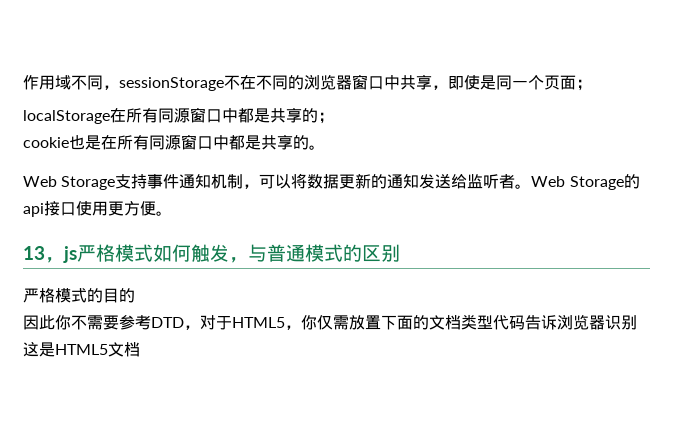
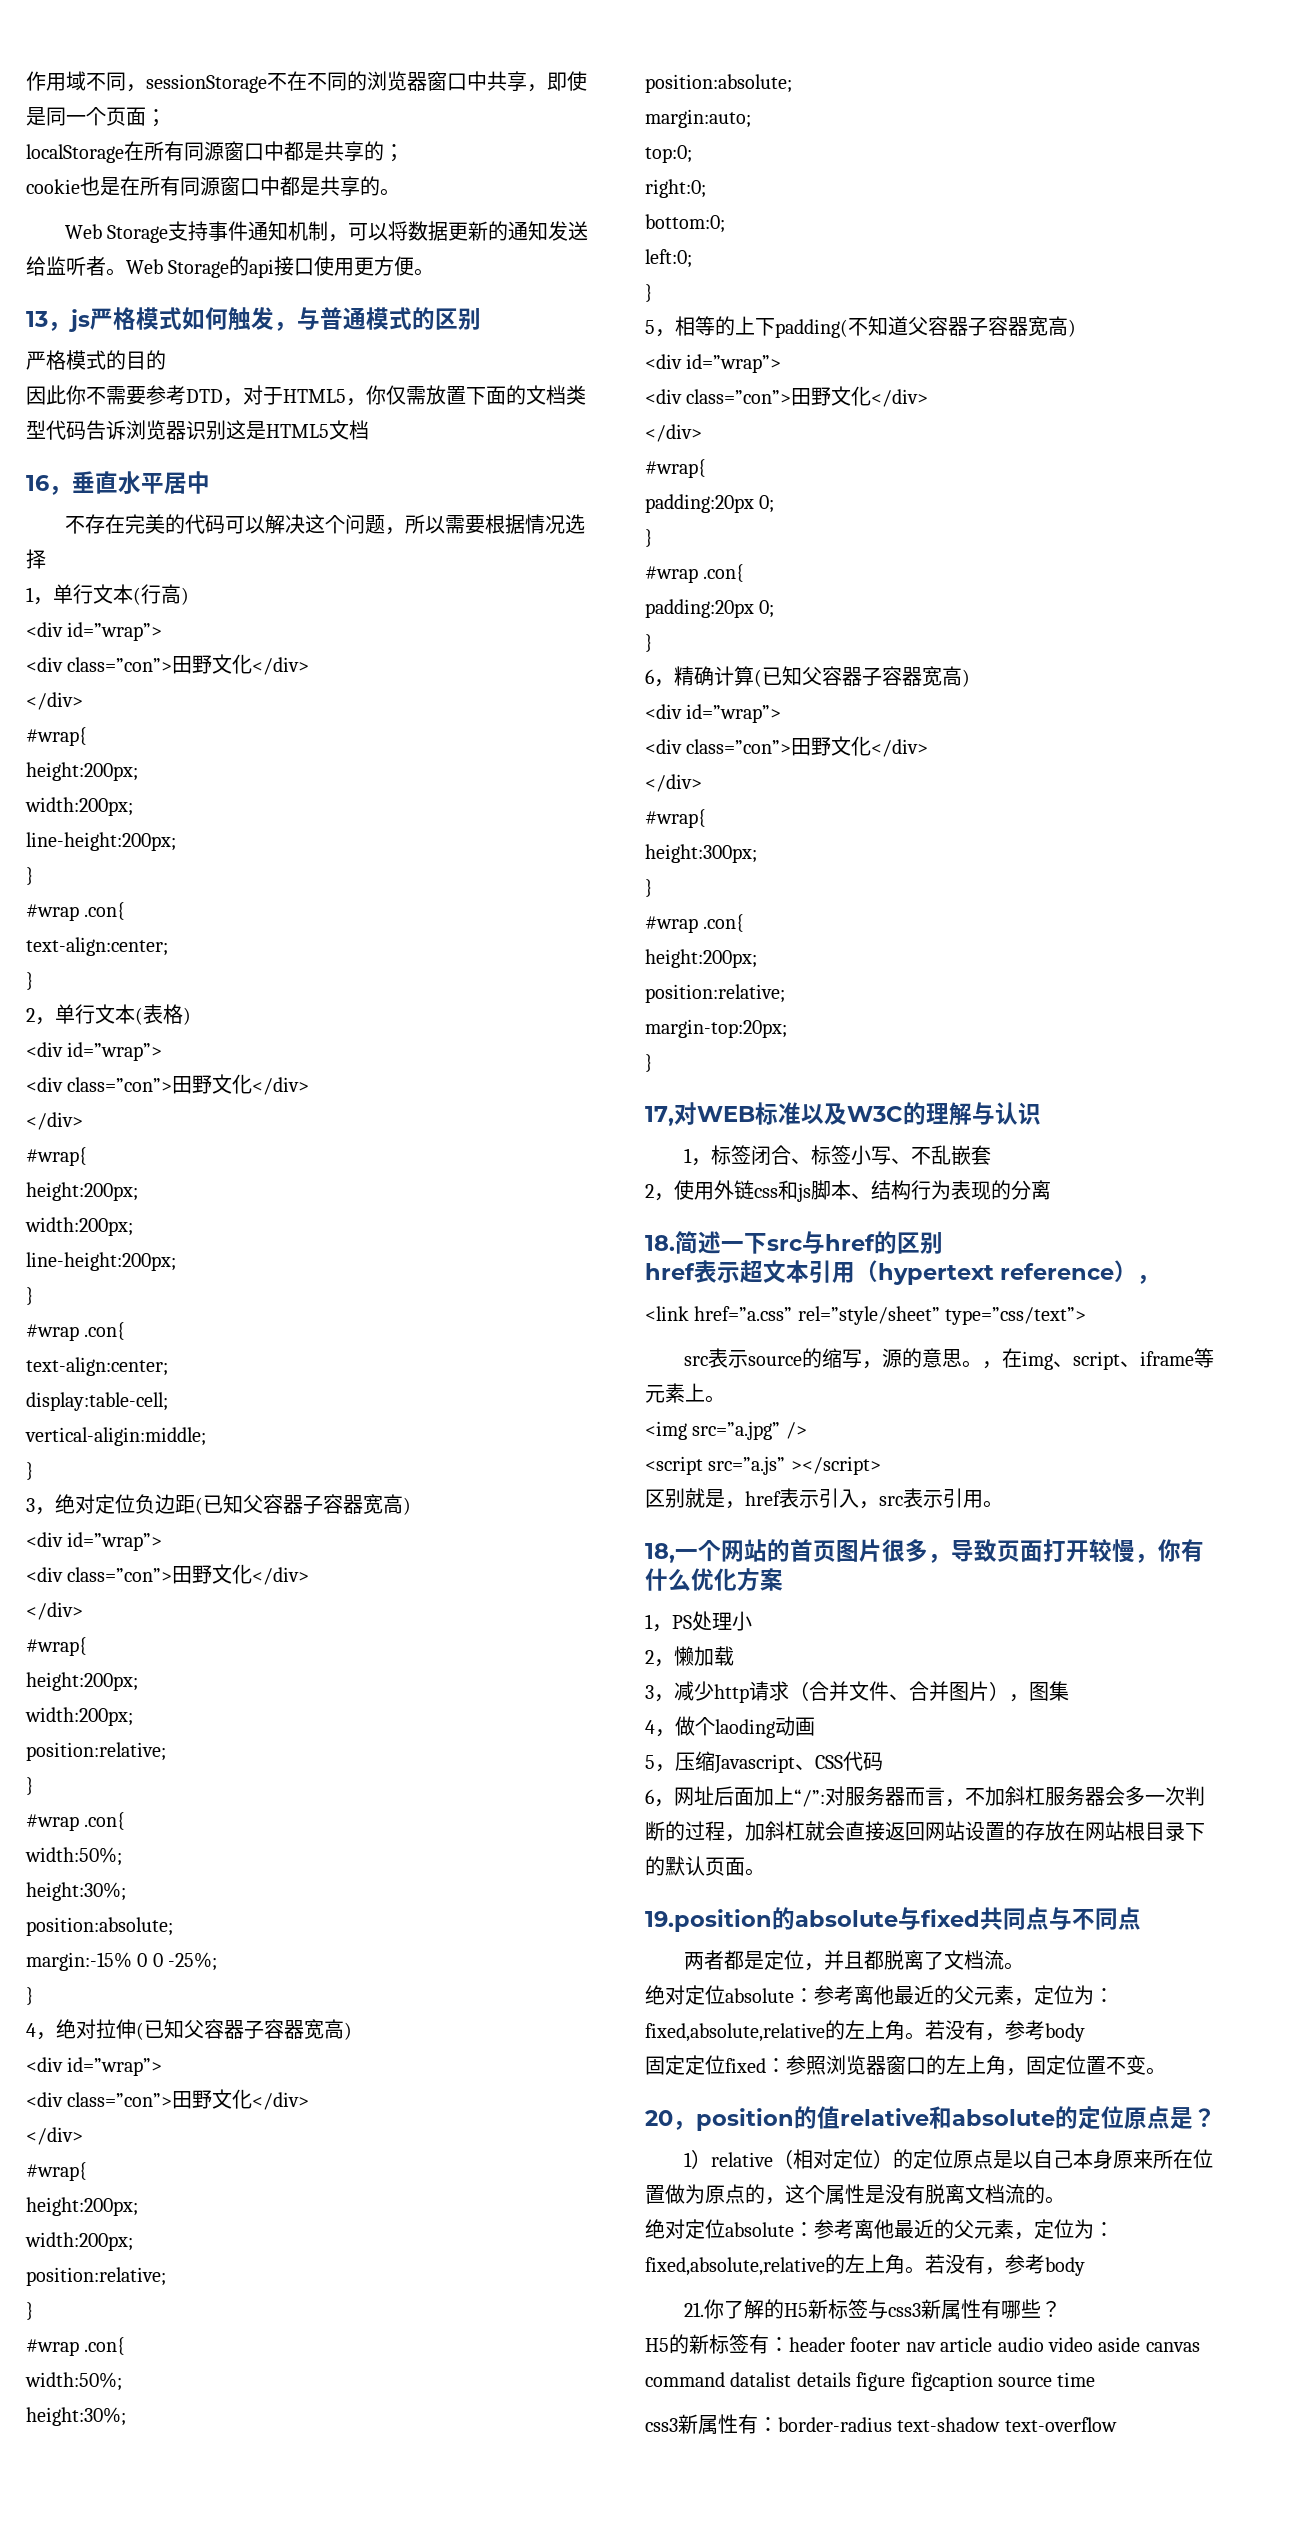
(140, 349) none -> [26,471,210,495] [64,514,585,535] [26,549,46,569] [26,584,189,605] [26,622,163,641] [26,654,310,675] [26,692,83,710] [26,727,87,746] [26,762,138,781] [25,797,133,816] [26,832,176,851] [26,867,34,885] [26,902,126,921] [26,937,168,956] [26,972,34,990] [26,1004,191,1025] [26,1042,163,1061] [26,1074,310,1095] [26,1112,83,1130] [26,1147,87,1166] [26,1182,138,1201] [25,1217,133,1236] [26,1252,176,1271] [26,1287,34,1305] [26,1322,126,1341] [26,1357,168,1376] [26,1392,168,1411] [25,1427,206,1446] [26,1462,34,1480] [26,1494,411,1515] [26,1532,163,1551] [26,1564,310,1585] [26,1602,83,1620] [26,1637,87,1656] [26,1672,138,1691] [25,1707,133,1726] [26,1742,166,1761] [26,1777,34,1795] [26,1812,126,1831] [25,1847,122,1866] [26,1882,126,1901] [26,1917,173,1936] [26,1952,218,1971] [26,1987,34,2005] [26,2019,352,2040] [26,2057,163,2076] [26,2089,310,2110] [26,2127,83,2145] [26,2162,87,2181] [26,2197,138,2216] [25,2232,133,2251] [26,2267,166,2286] [26,2302,34,2320] [26,2337,126,2356] [25,2372,122,2391] [26,2407,126,2426] [645,74,792,93] [645,109,751,128] [645,145,692,163] [645,179,706,198] [645,214,725,233] [645,249,692,268] [645,284,653,302] [645,316,1076,338] [645,354,782,373] [645,386,929,407] [645,424,702,442] [645,459,706,478] [645,494,775,513] [645,529,653,547] [645,564,745,583] [645,599,775,618] [645,634,653,652] [645,666,970,687] [645,704,782,723] [645,736,929,757] [645,774,702,792] [645,809,706,828] [645,844,757,863] [645,879,653,897] [645,914,745,933] [645,949,757,968] [645,984,785,1003] [645,1019,787,1038] [645,1054,653,1072] [645,1102,1041,1126] [683,1145,991,1166] [645,1180,1051,1202] [645,1231,943,1254] [645,1260,1161,1285] [645,1306,1087,1325] [683,1348,1214,1370] [645,1383,725,1403] [645,1421,807,1440] [645,1456,881,1475] [645,1488,1003,1509] [645,1539,1204,1563] [645,1568,783,1591] [645,1611,752,1632] [645,1646,734,1667] [645,1681,1069,1703] [645,1716,815,1738] [645,1751,883,1774] [645,1786,1205,1807] [645,1821,1205,1842] [645,1856,765,1876] [645,1907,1141,1932] [683,1950,1024,1971] [645,1985,1114,2006] [645,2020,1085,2042] [645,2055,1166,2076] [645,2106,1216,2131] [683,2149,1213,2169] [645,2184,1065,2205] [645,2219,1114,2240] [645,2254,1085,2276] [683,2299,1061,2320] [645,2334,1200,2354] [645,2372,1096,2391] [645,2414,1117,2435] // 16，垂直水平居中 // 不存在完美的代码可以解决这个问题，所以需要根据情况选择 // 1，单行文本(行高) // <div id=”wrap”> // <div class=”con”>田野文化</div> // </div> // #wrap{ // height:200px; // width:200px; // line-height:200px; // } // #wrap .con{ // text-align:center; // } // 2，单行文本(表格) // <div id=”wrap”> // <div class=”con”>田野文化</div> // </div> // #wrap{ // height:200px; // width:200px; // line-height:200px; // } // #wrap .con{ // text-align:center; // display:table-cell; // vertical-aligin:middle; // } // 3，绝对定位负边距(已知父容器子容器宽高) // <div id=”wrap”> // <div class=”con”>田野文化</div> // </div> // #wrap{ // height:200px; // width:200px; // position:relative; // } // #wrap .con{ // width:50%; // height:30%; // position:absolute; // margin:-15% 0 0 -25%; // } // 4，绝对拉伸(已知父容器子容器宽高) // <div id=”wrap”> // <div class=”con”>田野文化</div> // </div> // #wrap{ // height:200px; // width:200px; // position:relative; // } // #wrap .con{ // width:50%; // height:30%; // position:absolute; // margin:auto; // top:0; // right:0; // bottom:0; // left:0; // } // 5，相等的上下padding(不知道父容器子容器宽高) // <div id=”wrap”> // <div class=”con”>田野文化</div> // </div> // #wrap{ // padding:20px 0; // } // #wrap .con{ // padding:20px 0; // } // 6，精确计算(已知父容器子容器宽高) // <div id=”wrap”> // <div class=”con”>田野文化</div> // </div> // #wrap{ // height:300px; // } // #wrap .con{ // height:200px; // position:relative; // margin-top:20px; // } // 17,对WEB标准以及W3C的理解与认识 // 1，标签闭合、标签小写、不乱嵌套 // 2，使用外链css和js脚本、结构行为表现的分离 // 18.简述一下src与href的区别 // href表示超文本引用（hypertext reference）， // <link href=”a.css” rel=”style/sheet” type=”css/text”> // src表示source的缩写，源的意思。，在img、script、iframe等元素上。 // <img src=”a.jpg” /> // <script src=”a.js” ></script> // 区别就是，href表示引入，src表示引用。 // 18,一个网站的首页图片很多，导致页面打开较慢，你有什么优化方案 // 1，PS处理小 // 2，懒加载 // 3，减少http请求（合并文件、合并图片），图集 // 4，做个laoding动画 // 5，压缩Javascript、CSS代码 // 6，网址后面加上“/”:对服务器而言，不加斜杠服务器会多一次判断的过程，加斜杠就会直接返回网站设置的存放在网站根目录下的默认页面。 // 19.position的absolute与fixed共同点与不同点 // 两者都是定位，并且都脱离了文档流。 // 绝对定位absolute：参考离他最近的父元素，定位为：fixed,absolute,relative的左上角。若没有，参考body // 固定定位fixed：参照浏览器窗口的左上角，固定位置不变。 // 20，position的值relative和absolute的定位原点是？ // 1）relative（相对定位）的定位原点是以自己本身原来所在位置做为原点的，这个属性是没有脱离文档流的。 // 绝对定位absolute：参考离他最近的父元素，定位为：fixed,absolute,relative的左上角。若没有，参考body // 21.你了解的H5新标签与css3新属性有哪些？ // H5的新标签有：header footer nav article audio video aside canvas command datalist details figure figcaption source time // css3新属性有：border-radius text-shadow text-overflow

